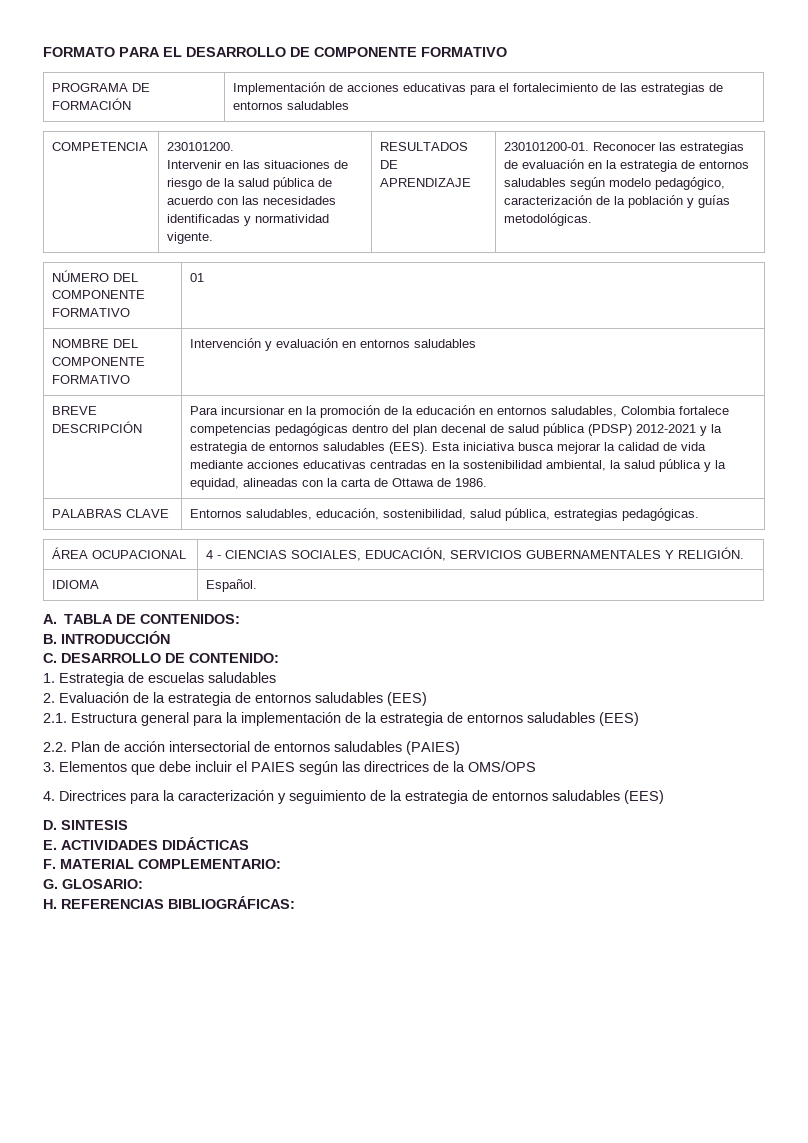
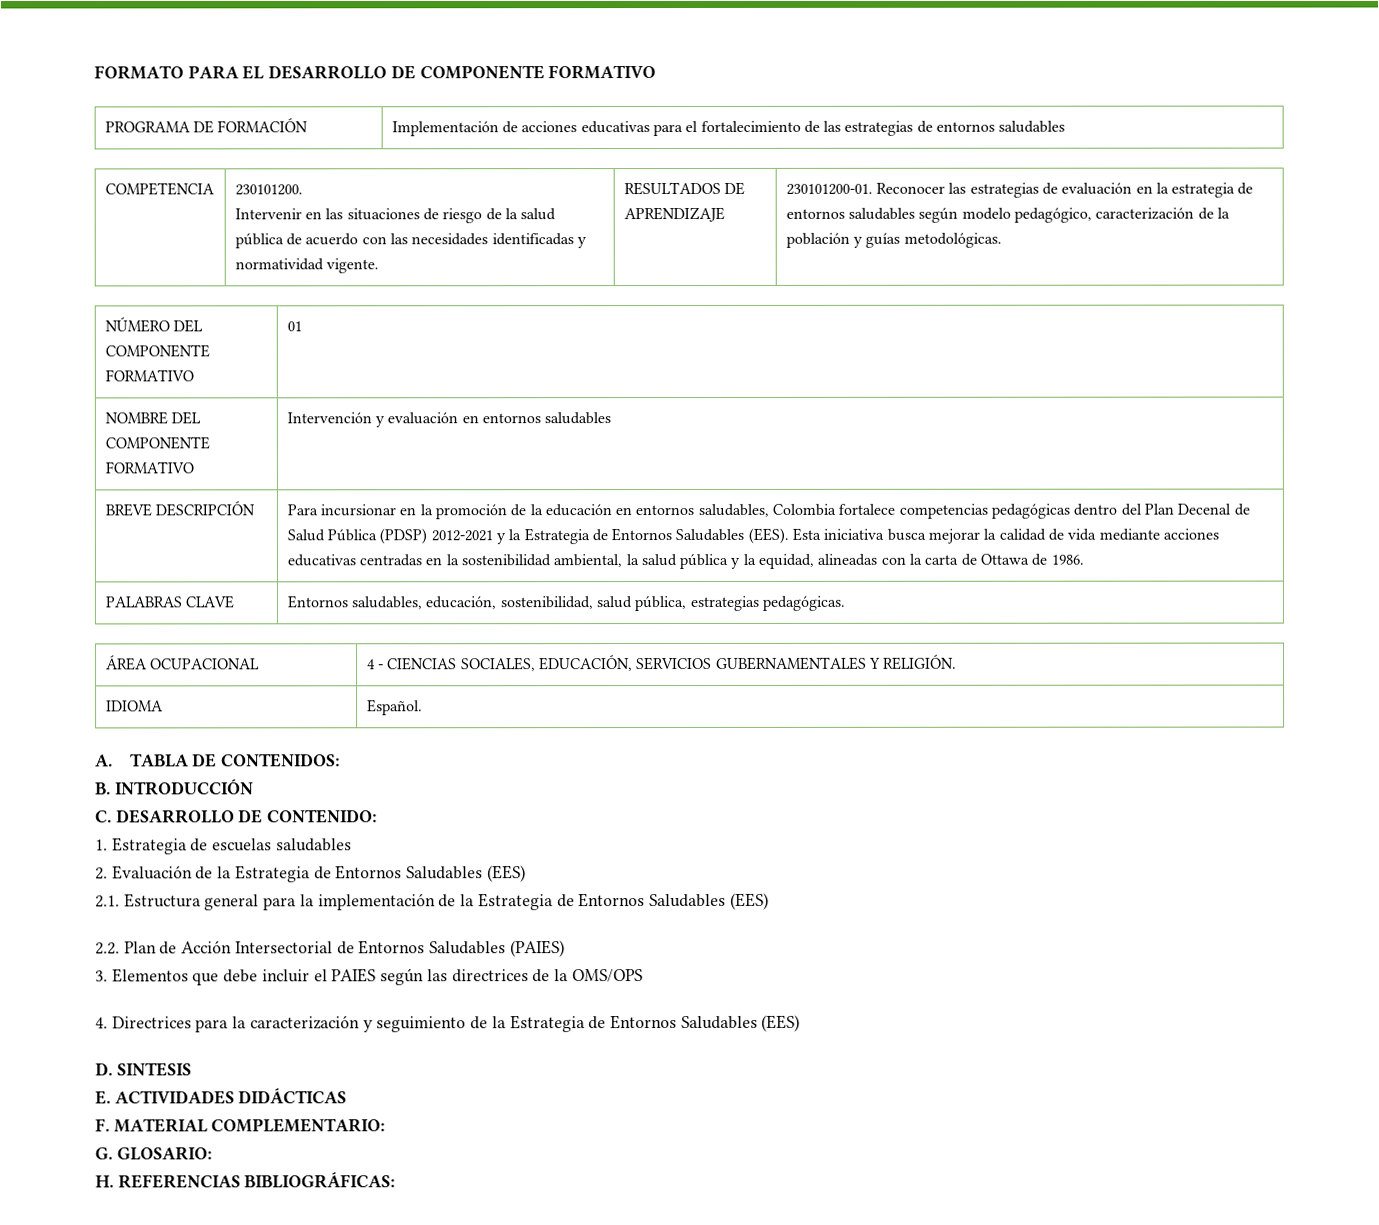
[413,423,723,436] [190,442,386,454] plan decenal de salud pública (PDSP) 2012-2021 y la estrategia de entornos saludables -> [1144,503,1250,516] [286,528,745,545] Plan Decenal de Salud Pública (PDSP) 2012-2021 y la Estrategia de Entornos Saludables
[168,692,383,706] estrategia de entornos saludables -> [234,865,484,883] Estrategia de Entornos Saludables
[380,712,595,726] estrategia de entornos saludables -> [477,893,726,911] Estrategia de Entornos Saludables
[124,741,402,752] acción intersectorial de entornos saludables -> [181,940,507,955] Acción Intersectorial de Entornos Saludables
[405,790,620,804] estrategia de entornos saludables -> [509,1015,758,1033] Estrategia de Entornos Saludables

